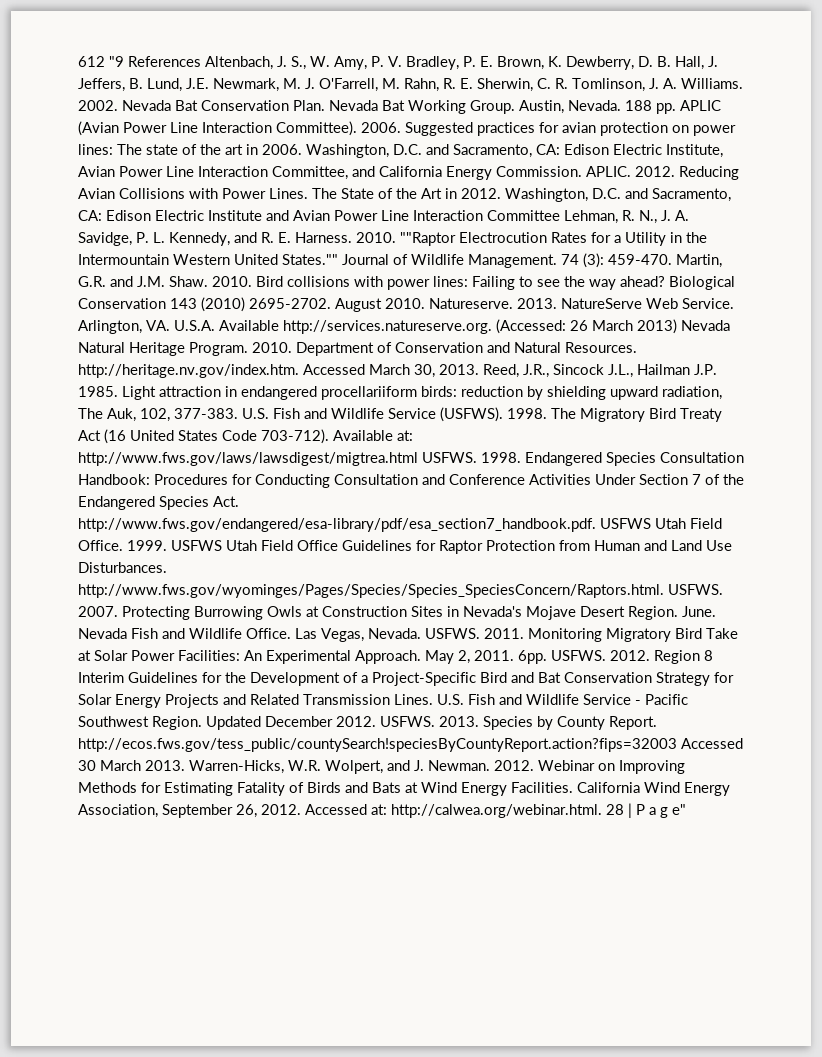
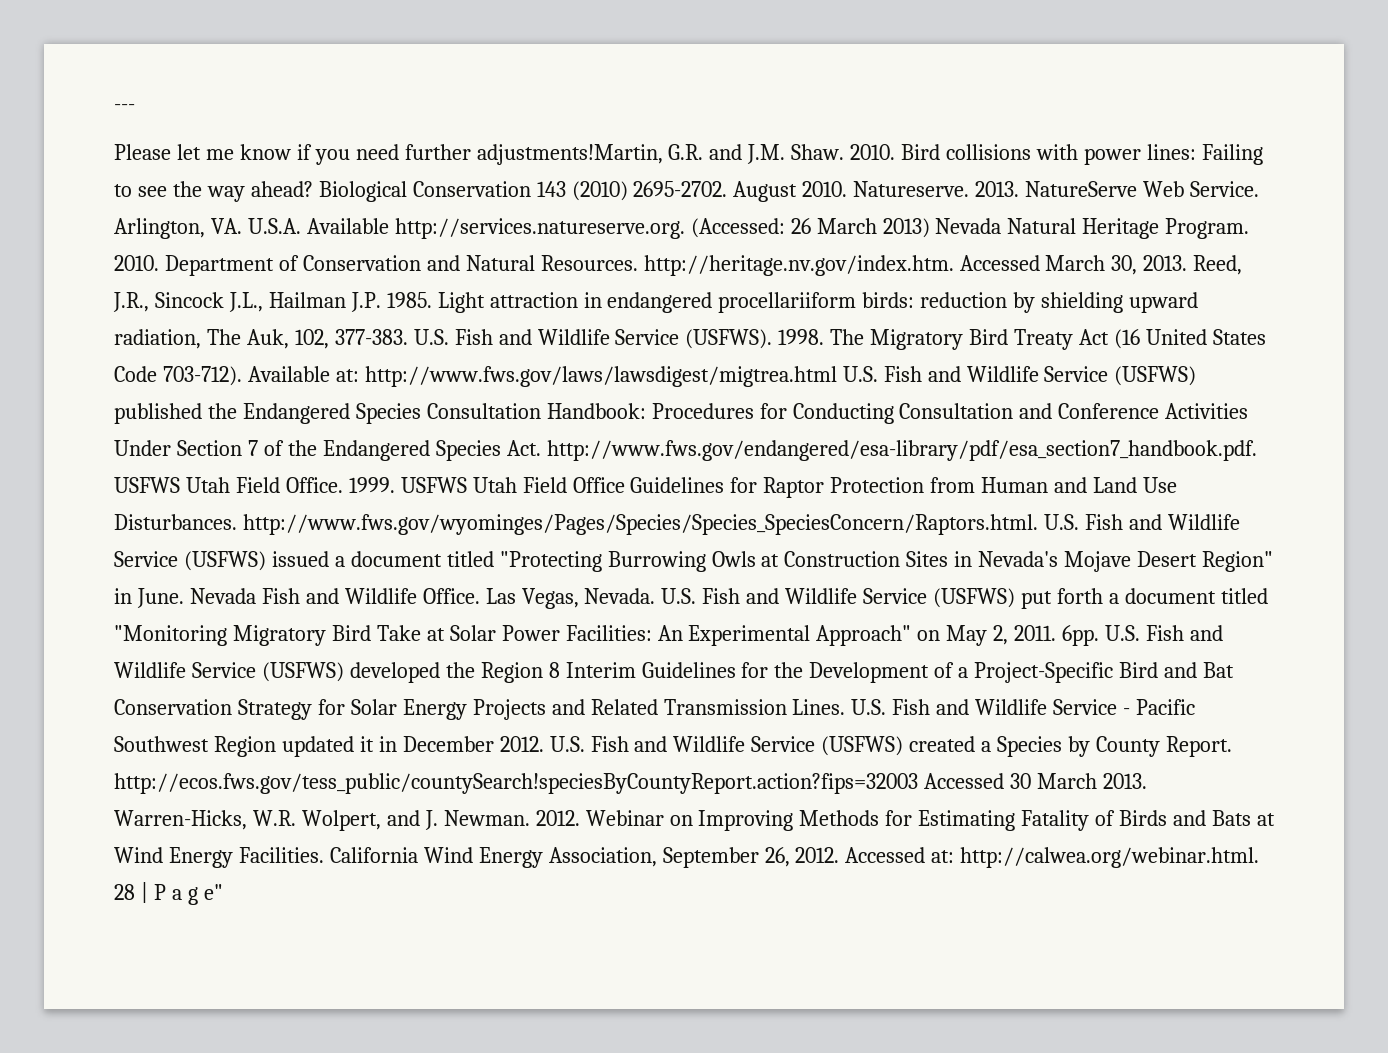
[78,56,718,70] [78,78,743,92] [78,100,721,114] [78,121,736,136] [78,144,723,158] [78,166,739,180] [78,188,731,202] [78,210,689,224] [78,232,707,246] [78,253,722,268] 612 "9 References Altenbach, J. S., W. Amy, P. V. Bradley, P. E. Brown, K. Dewberry, D. B. Hall, J. Jeffers, B. Lund, J.E. Newmark, M. J. O'Farrell, M. Rahn, R. E. Sherwin, C. R. Tomlinson, J. A. Williams. 2002. Nevada Bat Conservation Plan. Nevada Bat Working Group. Austin, Nevada. 188 pp. APLIC (Avian Power Line Interaction Committee). 2006. Suggested practices for avian protection on power lines: The state of the art in 2006. Washington, D.C. and Sacramento, CA: Edison Electric Institute, Avian Power Line Interaction Committee, and California Energy Commission. APLIC. 2012. Reducing Avian Collisions with Power Lines. The State of the Art in 2012. Washington, D.C. and Sacramento, CA: Edison Electric Institute and Avian Power Line Interaction Committee Lehman, R. N., J. A. Savidge, P. L. Kennedy, and R. E. Harness. 2010. ""Raptor Electrocution Rates for a Utility in the Intermountain Western United States."" Journal of Wildlife Management. 74 (3): 459-470. Martin, -> [114,104,135,111] [114,144,663,165] --- // Please let me know if you need further adjustments!Martin,
[422,452,521,463] USFWS. 1998. -> [842,366,1197,386] [114,403,237,424] U.S. Fish and Wildlife Service (USFWS) published the
[668,584,723,595] [78,606,190,620] USFWS. 2007. Protecting -> [1043,514,1240,530] [114,551,602,572] U.S. Fish and Wildlife Service (USFWS) issued a document titled "Protecting
[628,606,678,620] Region. -> [1202,551,1274,572] [114,588,132,604] Region" in
[425,628,602,642] USFWS. 2011. Monitoring -> [661,588,1268,609] [114,625,227,646] U.S. Fish and Wildlife Service (USFWS) put forth a document titled "Monitoring
[355,650,421,664] Approach. -> [816,625,941,646] Approach" on
[551,650,650,661] USFWS. 2012. -> [1105,625,1223,641] [114,662,475,683] U.S. Fish and Wildlife Service (USFWS) developed the
[152,716,479,730] Region. Updated December 2012. USFWS. 2013. -> [213,736,992,757] Region updated it in December 2012. U.S. Fish and Wildlife Service (USFWS) created a

